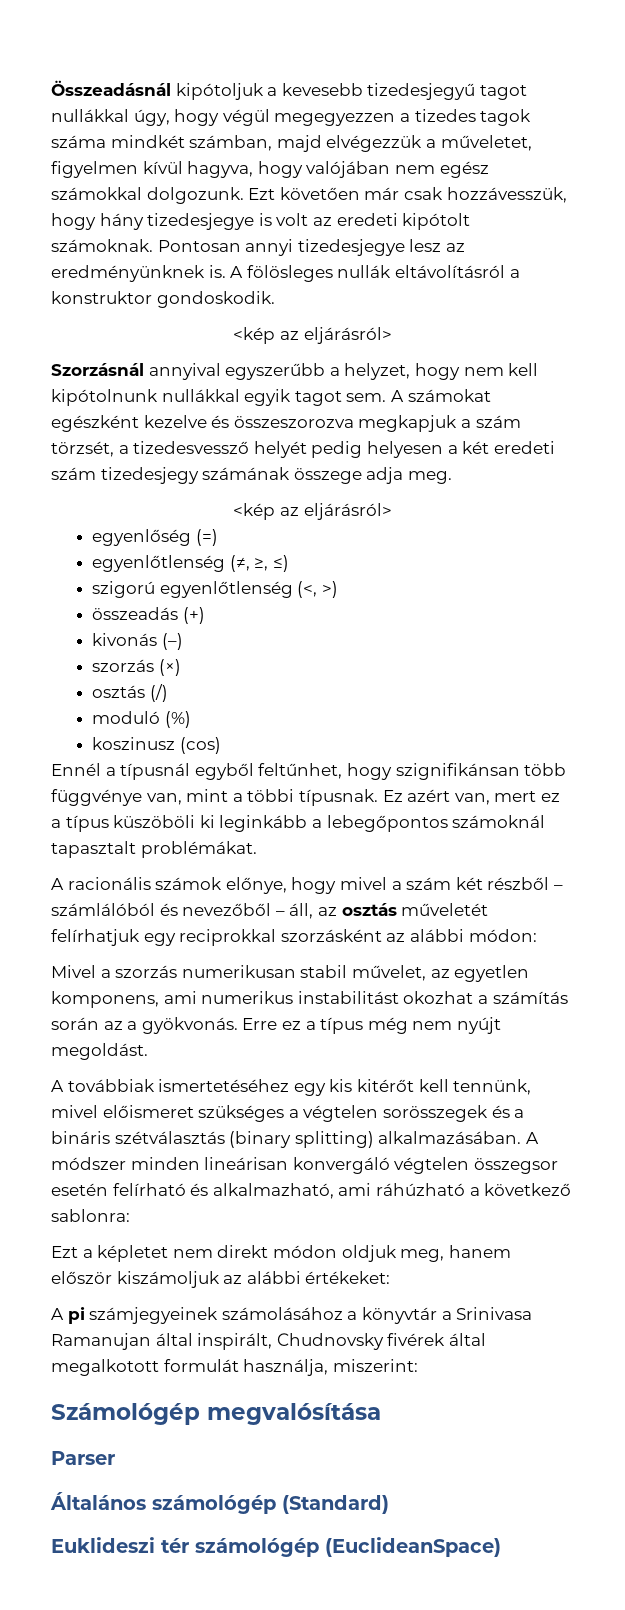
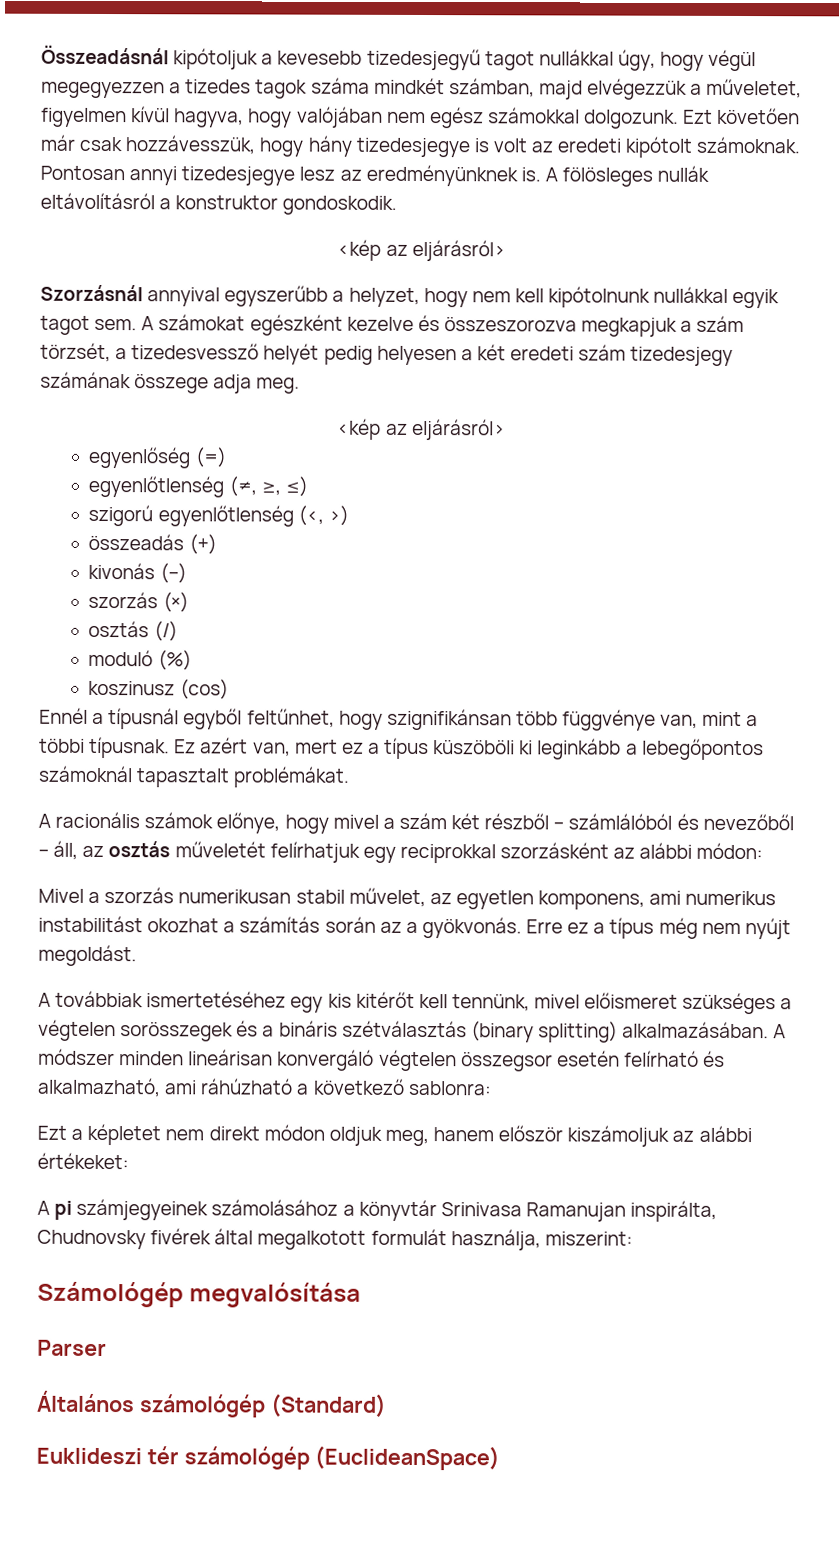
[441,1311,452,1320] a -> (437, 1210) none
[155,1333,273,1350] által inspirált, -> [630,1200,718,1222] inspirálta,

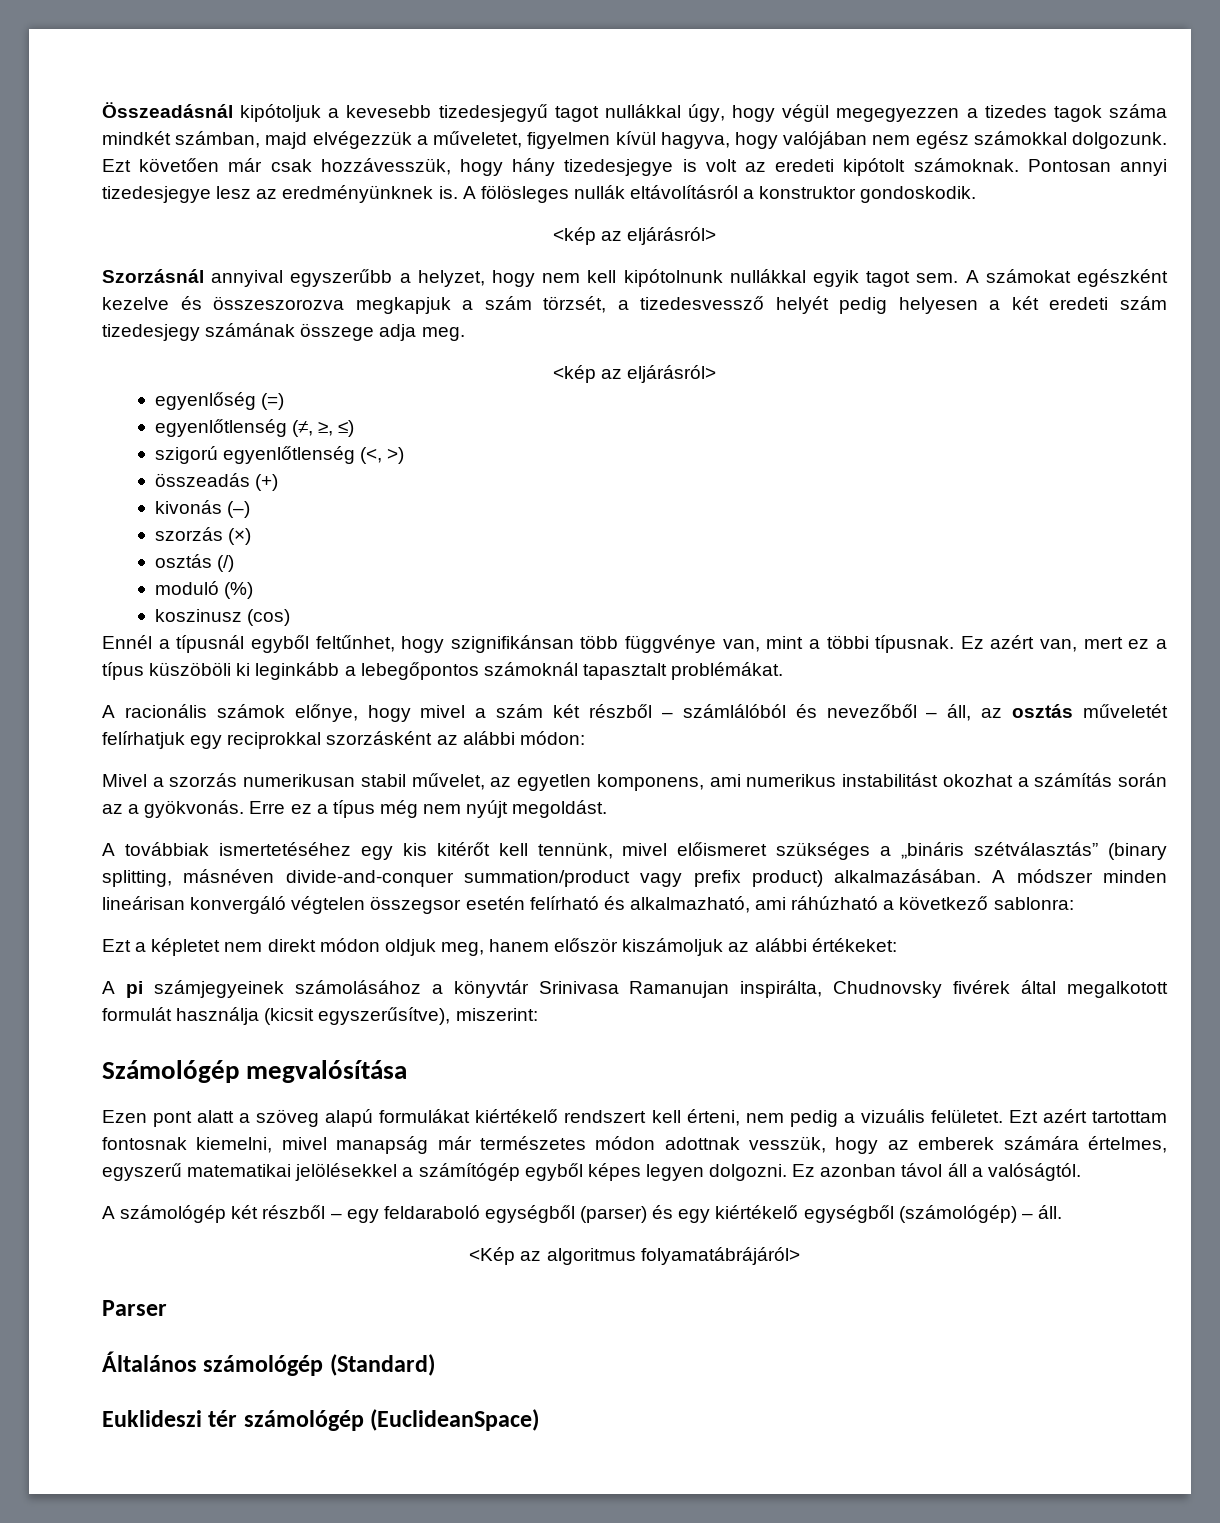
[38,1019,618,1043] végtelen sorösszegek és a bináris szétválasztás (binary splitting) -> [901,842,1167,860] [102,869,823,887] „bináris szétválasztás” (binary splitting, másnéven divide-and-conquer summation/product vagy prefix product)
[450,1229,541,1251] használja, -> [176,1007,451,1025] használja (kicsit egyszerűsítve),
(362, 1295) none -> [102,1109,1167,1127] [102,1136,1167,1154] [102,1163,1081,1181] [102,1205,1062,1223] [469,1247,800,1265] // Ezen pont alatt a szöveg alapú formulákat kiértékelő rendszert kell érteni, nem pedig a vizuális felületet. Ezt azért tartottam fontosnak kiemelni, mivel manapság már természetes módon adottnak vesszük, hogy az emberek számára értelmes, egyszerű matematikai jelölésekkel a számítógép egyből képes legyen dolgozni. Ez azonban távol áll a valóságtól. // A számológép két részből – egy feldaraboló egységből (parser) és egy kiértékelő egységből (számológép) – áll. // <Kép az algoritmus folyamatábrájáról>

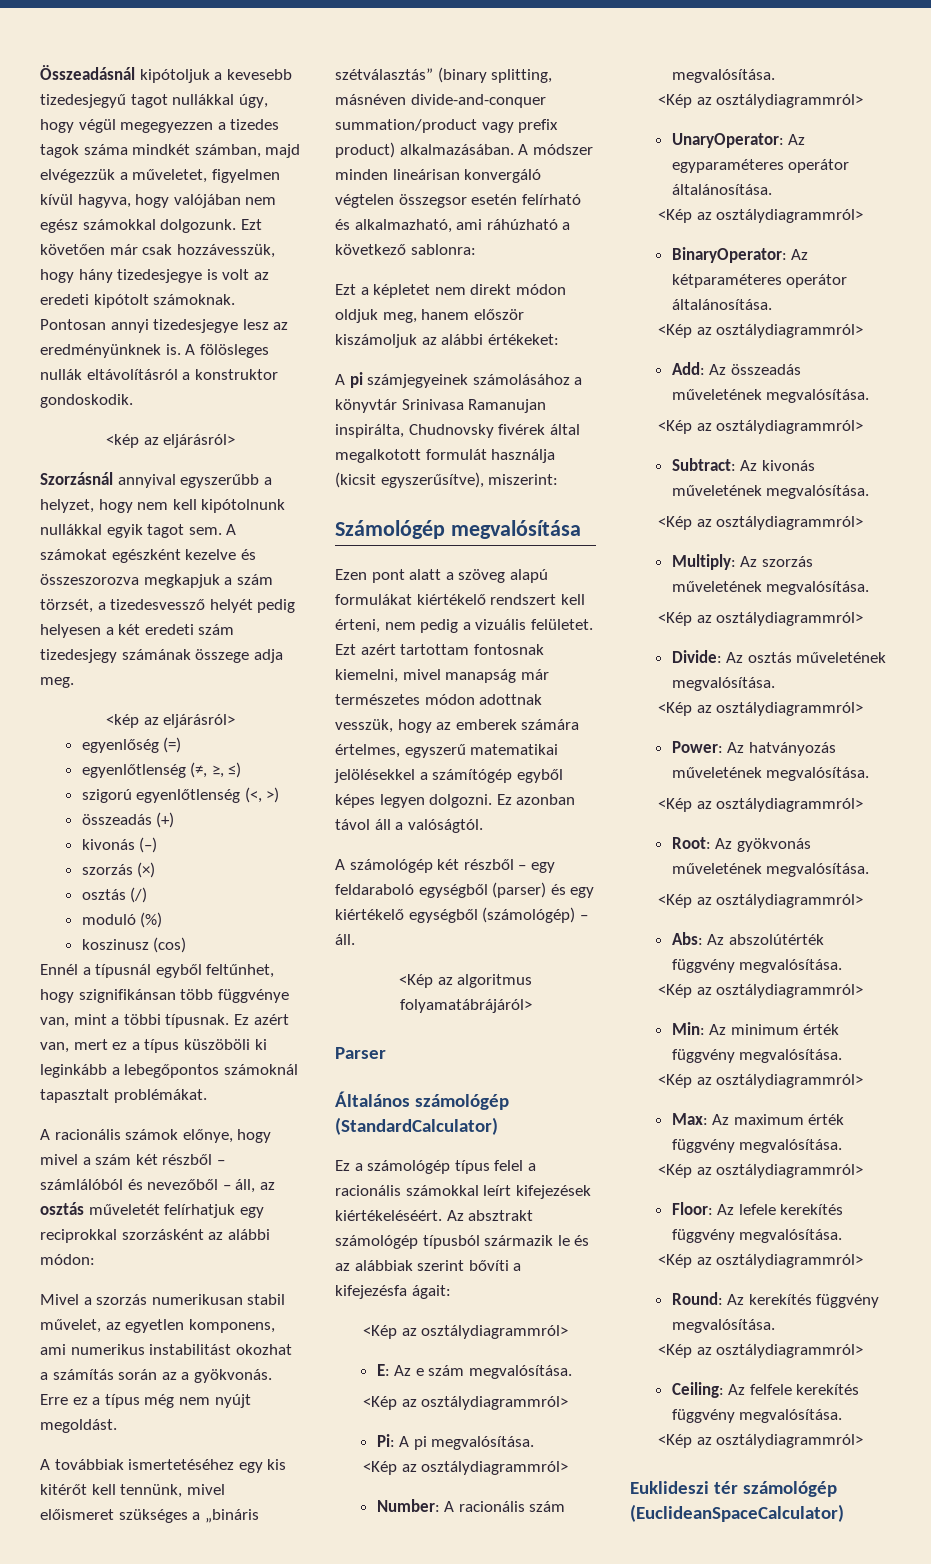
[329,1354,435,1376] (Standard) -> [335,1117,498,1135] [335,1160,536,1174] [335,1185,591,1199] [335,1210,534,1221] [335,1235,590,1249] [335,1260,522,1271] [335,1285,451,1299] [362,1325,569,1339] [376,1364,572,1379] [362,1396,569,1410] [376,1434,535,1450] [362,1461,569,1475] [376,1499,566,1512] [671,69,775,83] [657,94,864,108] [671,133,806,148] [671,159,850,173] [671,184,772,195] [657,209,864,223] [671,247,809,263] [671,274,848,288] [671,299,772,310] [657,324,864,338] [671,362,801,375] [671,389,870,403] [657,420,864,434] [671,458,815,471] [671,485,870,499] [657,516,864,530] [671,554,813,570] [671,581,870,595] [657,612,864,626] [671,650,887,663] [671,677,775,691] [657,702,864,716] [671,741,836,756] [671,767,870,781] [657,798,864,812] [671,837,811,852] [671,863,870,877] [657,894,864,908] [671,932,824,945] [671,959,843,973] [657,984,864,998] [671,1022,840,1035] [671,1049,843,1063] [657,1074,864,1088] [671,1113,845,1125] [671,1139,843,1153] [657,1164,864,1178] [671,1202,844,1215] [671,1229,843,1243] [657,1254,864,1268] [671,1292,880,1308] [671,1319,775,1333] [657,1344,864,1358] [671,1382,860,1398] [671,1409,843,1423] [657,1434,864,1448] (StandardCalculator) // Ez a számológép típus felel a racionális számokkal leírt kifejezések kiértékeléséért. Az absztrakt számológép típusból származik le és az alábbiak szerint bővíti a kifejezésfa ágait: // <Kép az osztálydiagrammról> // E: Az e szám megvalósítása. // <Kép az osztálydiagrammról> // Pi: A pi megvalósítása. // <Kép az osztálydiagrammról> // Number: A racionális szám megvalósítása. // <Kép az osztálydiagrammról> // UnaryOperator: Az egyparaméteres operátor általánosítása. // <Kép az osztálydiagrammról> // BinaryOperator: Az kétparaméteres operátor általánosítása. // <Kép az osztálydiagrammról> // Add: Az összeadás műveletének megvalósítása. // <Kép az osztálydiagrammról> // Subtract: Az kivonás műveletének megvalósítása. // <Kép az osztálydiagrammról> // Multiply: Az szorzás műveletének megvalósítása. // <Kép az osztálydiagrammról> // Divide: Az osztás műveletének megvalósítása. // <Kép az osztálydiagrammról> // Power: Az hatványozás műveletének megvalósítása. // <Kép az osztálydiagrammról> // Root: Az gyökvonás műveletének megvalósítása. // <Kép az osztálydiagrammról> // Abs: Az abszolútérték függvény megvalósítása. // <Kép az osztálydiagrammról> // Min: Az minimum érték függvény megvalósítása. // <Kép az osztálydiagrammról> // Max: Az maximum érték függvény megvalósítása. // <Kép az osztálydiagrammról> // Floor: Az lefele kerekítés függvény megvalósítása. // <Kép az osztálydiagrammról> // Round: Az kerekítés függvény megvalósítása. // <Kép az osztálydiagrammról> // Ceiling: Az felfele kerekítés függvény megvalósítása. // <Kép az osztálydiagrammról>
[370,1409,540,1431] (EuclideanSpace) -> [630,1504,844,1522] (EuclideanSpaceCalculator)

